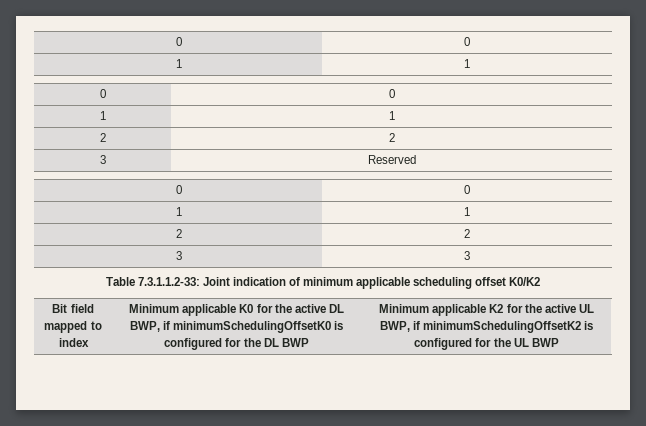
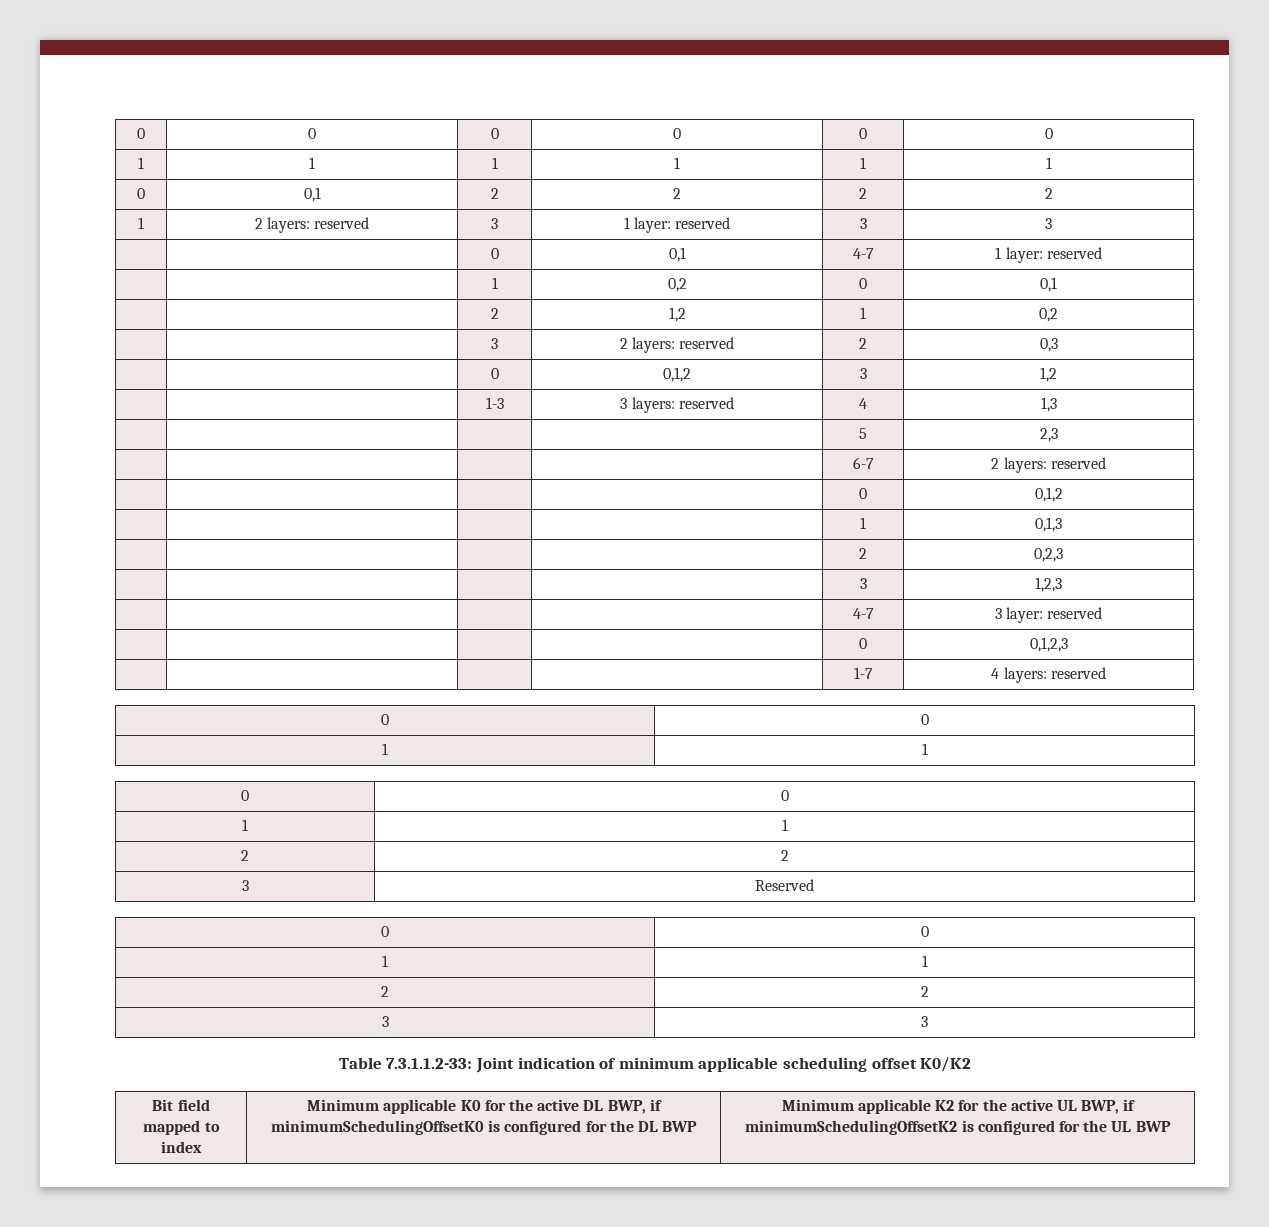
[175,37,182,46] [464,37,470,46] 0 | 0 -> [137,128,145,139] [308,128,316,139] [490,128,499,139] [673,128,681,139] [859,128,867,139] [1044,128,1053,139] [138,157,144,169] [309,157,315,169] [491,157,498,169] [674,157,680,169] [860,157,866,169] [1045,157,1052,169] [137,188,145,199] [303,187,321,202] [490,188,499,199] [673,188,681,199] [859,188,867,199] [1044,188,1053,199] [138,217,144,229] [254,217,370,233] [491,218,498,229] [623,217,731,233] [859,218,867,229] [1045,218,1052,229] [490,248,499,259] [668,247,686,262] [852,248,874,259] [995,247,1102,263] [491,277,498,289] [667,278,687,292] [859,278,867,289] [1040,277,1057,292] [490,308,499,319] [668,307,686,322] [860,307,866,319] [1039,308,1058,322] [491,338,498,349] [619,337,735,353] [859,338,867,349] [1039,338,1058,352] [490,368,499,379] [663,367,691,382] [859,368,867,379] [1040,367,1057,382] [485,397,504,409] [620,397,734,413] [859,398,867,409] [1040,397,1057,412] [859,428,867,439] [1039,428,1058,442] [852,457,874,469] [991,457,1106,473] [859,488,867,499] [1034,487,1063,502] [860,517,866,529] [1035,517,1062,532] [859,548,867,559] [1034,548,1063,562] [859,578,867,589] [1035,577,1062,592] [852,608,874,619] [994,607,1103,623] [859,638,867,649] [1029,637,1068,652] [853,667,873,679] [991,667,1106,683] [381,714,389,725] [920,714,929,725] 0 | 0 | 0 | 0 | 0 | 0 // 1 | 1 | 1 | 1 | 1 | 1 // 0 | 0,1 | 2 | 2 | 2 | 2 // 1 | 2 layers: reserved | 3 | 1 layer: reserved | 3 | 3 // | | 0 | 0,1 | 4-7 | 1 layer: reserved // | | 1 | 0,2 | 0 | 0,1 // | | 2 | 1,2 | 1 | 0,2 // | | 3 | 2 layers: reserved | 2 | 0,3 // | | 0 | 0,1,2 | 3 | 1,2 // | | 1-3 | 3 layers: reserved | 4 | 1,3 // | | | | 5 | 2,3 // | | | | 6-7 | 2 layers: reserved // | | | | 0 | 0,1,2 // | | | | 1 | 0,1,3 // | | | | 2 | 0,2,3 // | | | | 3 | 1,2,3 // | | | | 4-7 | 3 layer: reserved // | | | | 0 | 0,1,2,3 // | | | | 1-7 | 4 layers: reserved // 0 | 0

